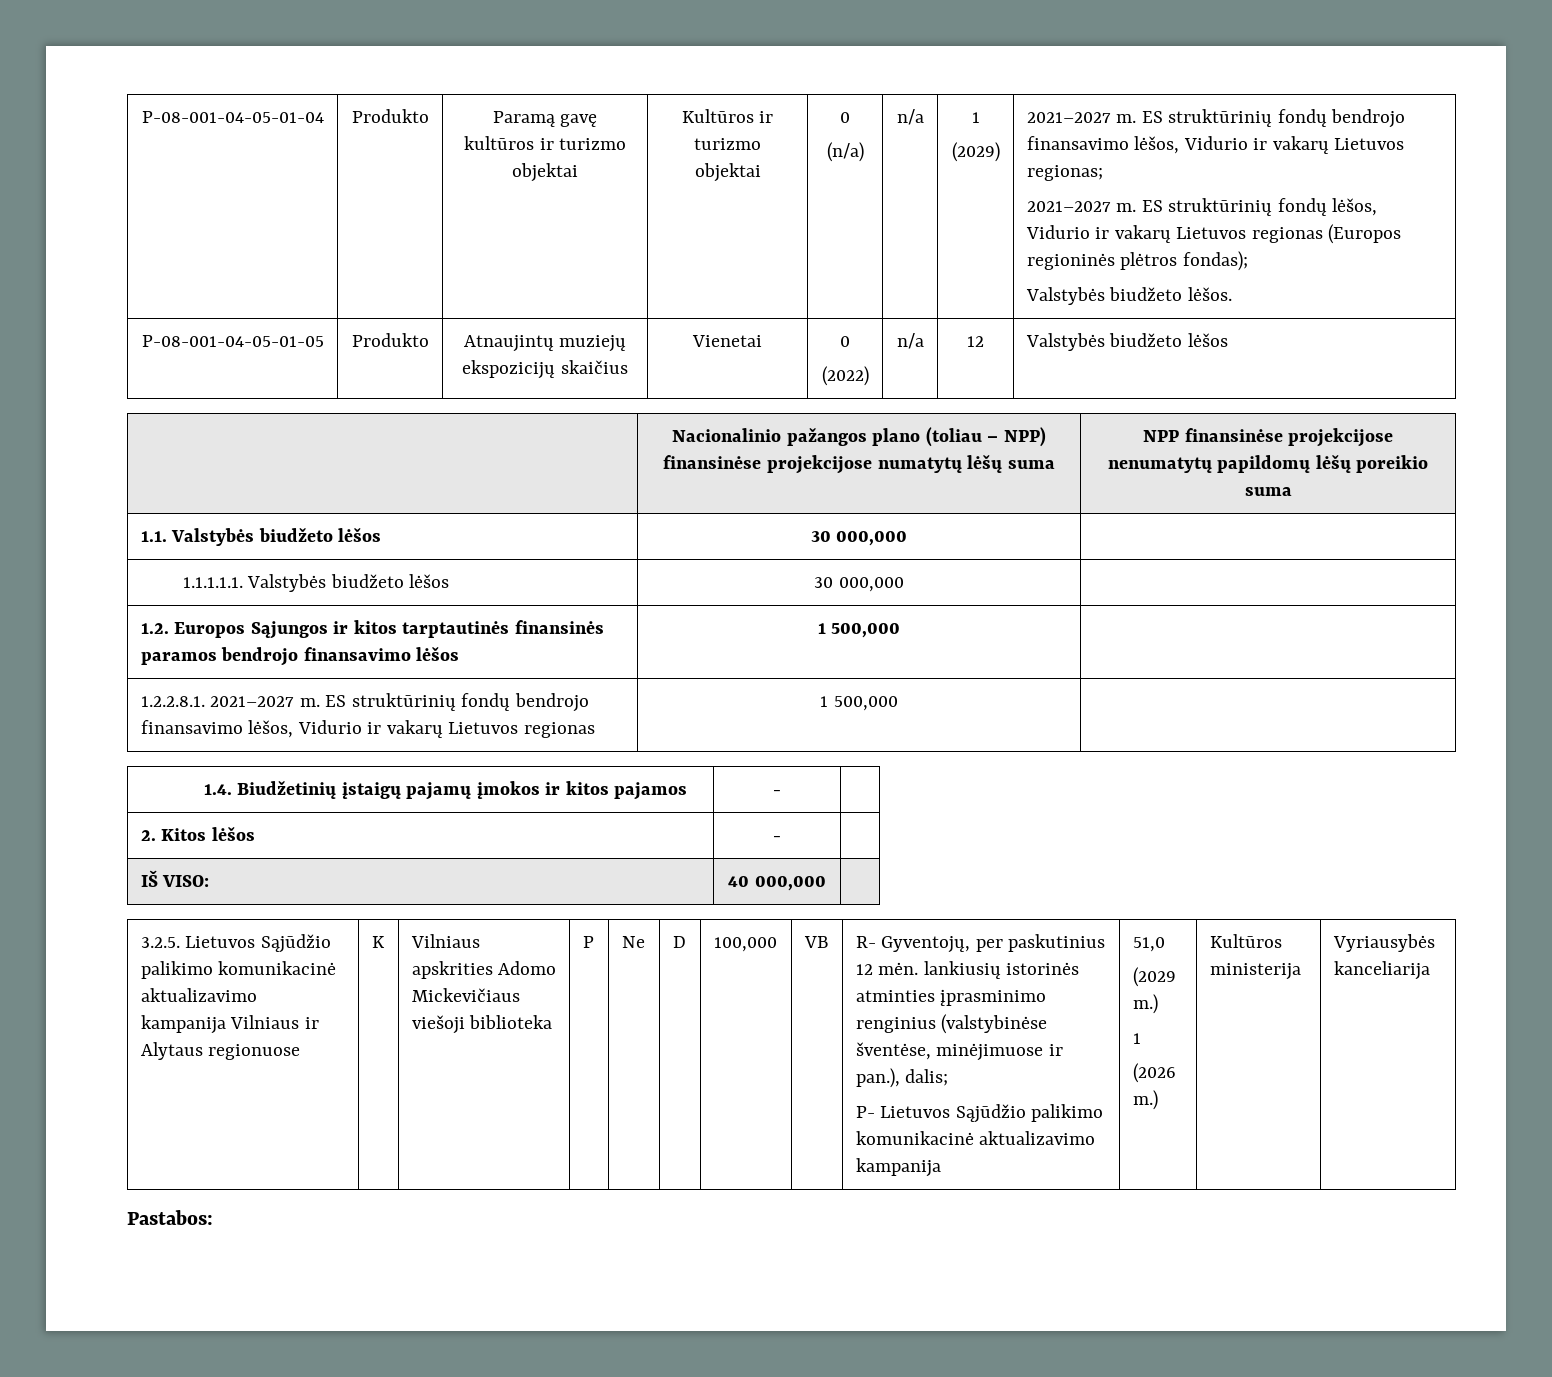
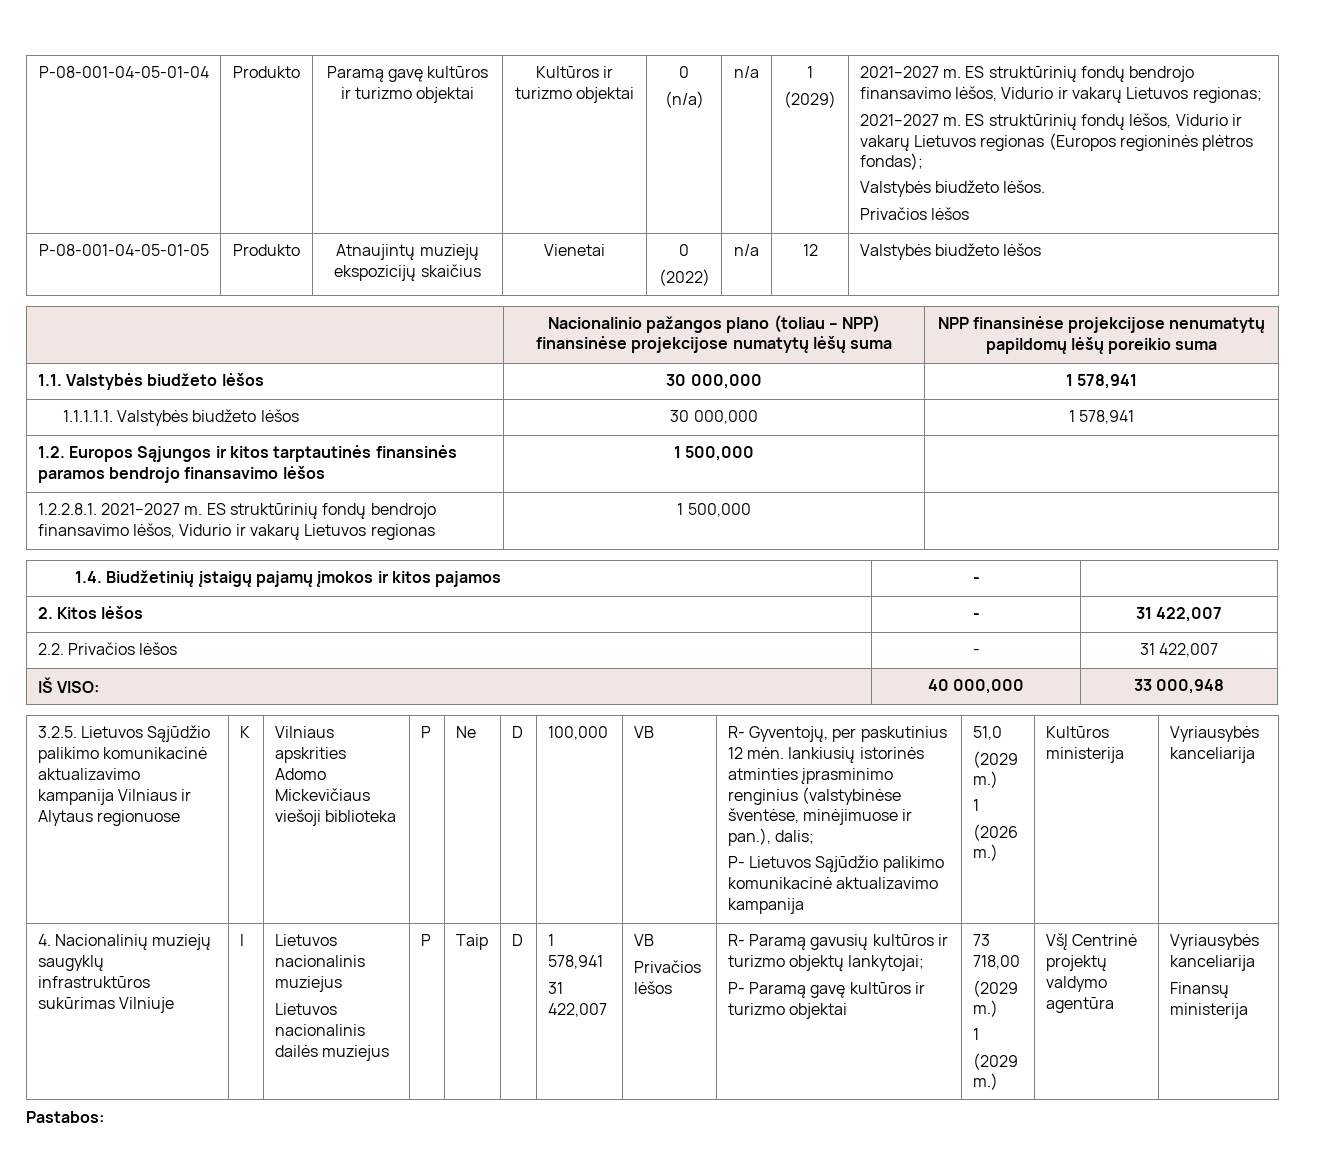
(1232, 294) none -> [859,207,970,220] // Privačios lėšos
(908, 538) none -> [1065,374,1138,389] 1 578,941
(904, 584) none -> [1068,410,1135,424] 1 578,941
(781, 838) none -> [1135,607,1223,622] [37,642,178,655] [972,649,980,655] [1139,643,1219,657] 31 422,007 // 2.2. Privačios lėšos | - | 31 422,007
(826, 883) none -> [1133,679,1225,694] 33 000,948
(1430, 970) none -> [37,934,212,950] [37,955,104,971] [37,976,150,988] [37,997,175,1013] [239,934,244,946] [274,934,337,946] [274,955,365,967] [274,976,342,992] [274,1003,337,1015] [274,1024,365,1036] [274,1045,390,1061] [420,934,431,946] [455,934,488,950] [511,934,523,946] [547,934,554,946] [547,955,603,969] [547,982,563,994] [547,1003,607,1017] [633,934,654,946] [633,960,701,973] [633,981,672,994] [727,934,949,950] [727,955,925,971] [727,982,926,998] [727,1003,848,1019] [972,934,990,946] [972,955,1020,969] [972,980,1018,997] [972,1000,998,1017] [972,1028,979,1040] [972,1053,1018,1070] [972,1073,998,1090] [1045,933,1138,950] [1045,955,1107,971] [1045,976,1107,992] [1045,997,1114,1013] [1169,934,1259,950] [1169,955,1255,971] [1169,982,1229,998] [1169,1003,1248,1019] // 4. Nacionalinių muziejų saugyklų infrastruktūros sukūrimas Vilniuje | I | Lietuvos nacionalinis muziejus // Lietuvos nacionalinis dailės muziejus | P | Taip | D | 1 578,941 // 31 422,007 | VB // Privačios lėšos | R- Paramą gavusių kultūros ir turizmo objektų lankytojai; // P- Paramą gavę kultūros ir turizmo objektai | 73 718,00 // (2029 m.) // 1 // (2029 m.) | VšĮ Centrinė projektų valdymo agentūra | Vyriausybės kanceliarija // Finansų ministerija

